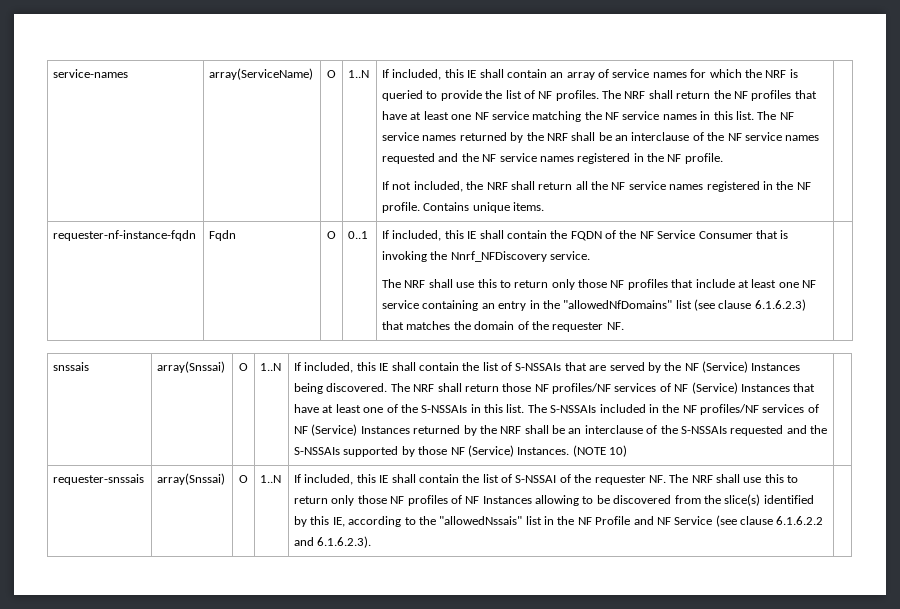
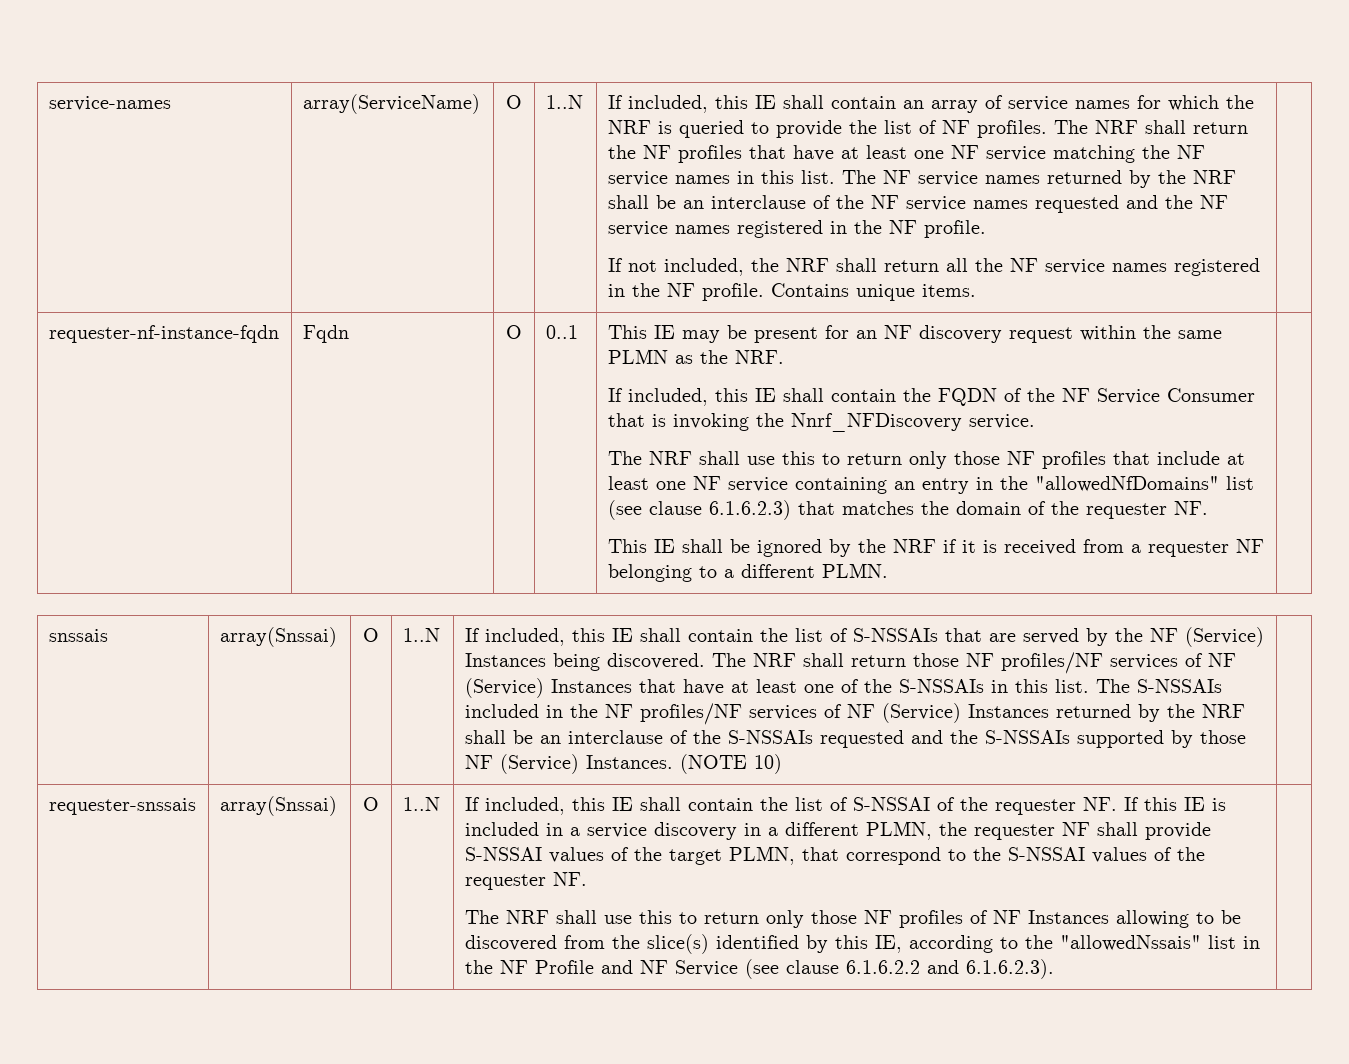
(369, 235) none -> [607,325,1222,343] [607,349,784,364] This IE may be present for an NF discovery request within the same PLMN as the NRF. //
(624, 326) none -> [607,539,1264,557] [607,563,888,582] // This IE shall be ignored by the NRF if it is received from a requester NF belonging to a different PLMN.
(666, 479) none -> [1123,797,1226,811] [464,821,1211,840] [464,846,1205,865] [464,872,587,890] If this IE is included in a service discovery in a different PLMN, the requester NF shall provide S-NSSAI values of the target PLMN, that correspond to the S-NSSAI values of the requester NF. //

